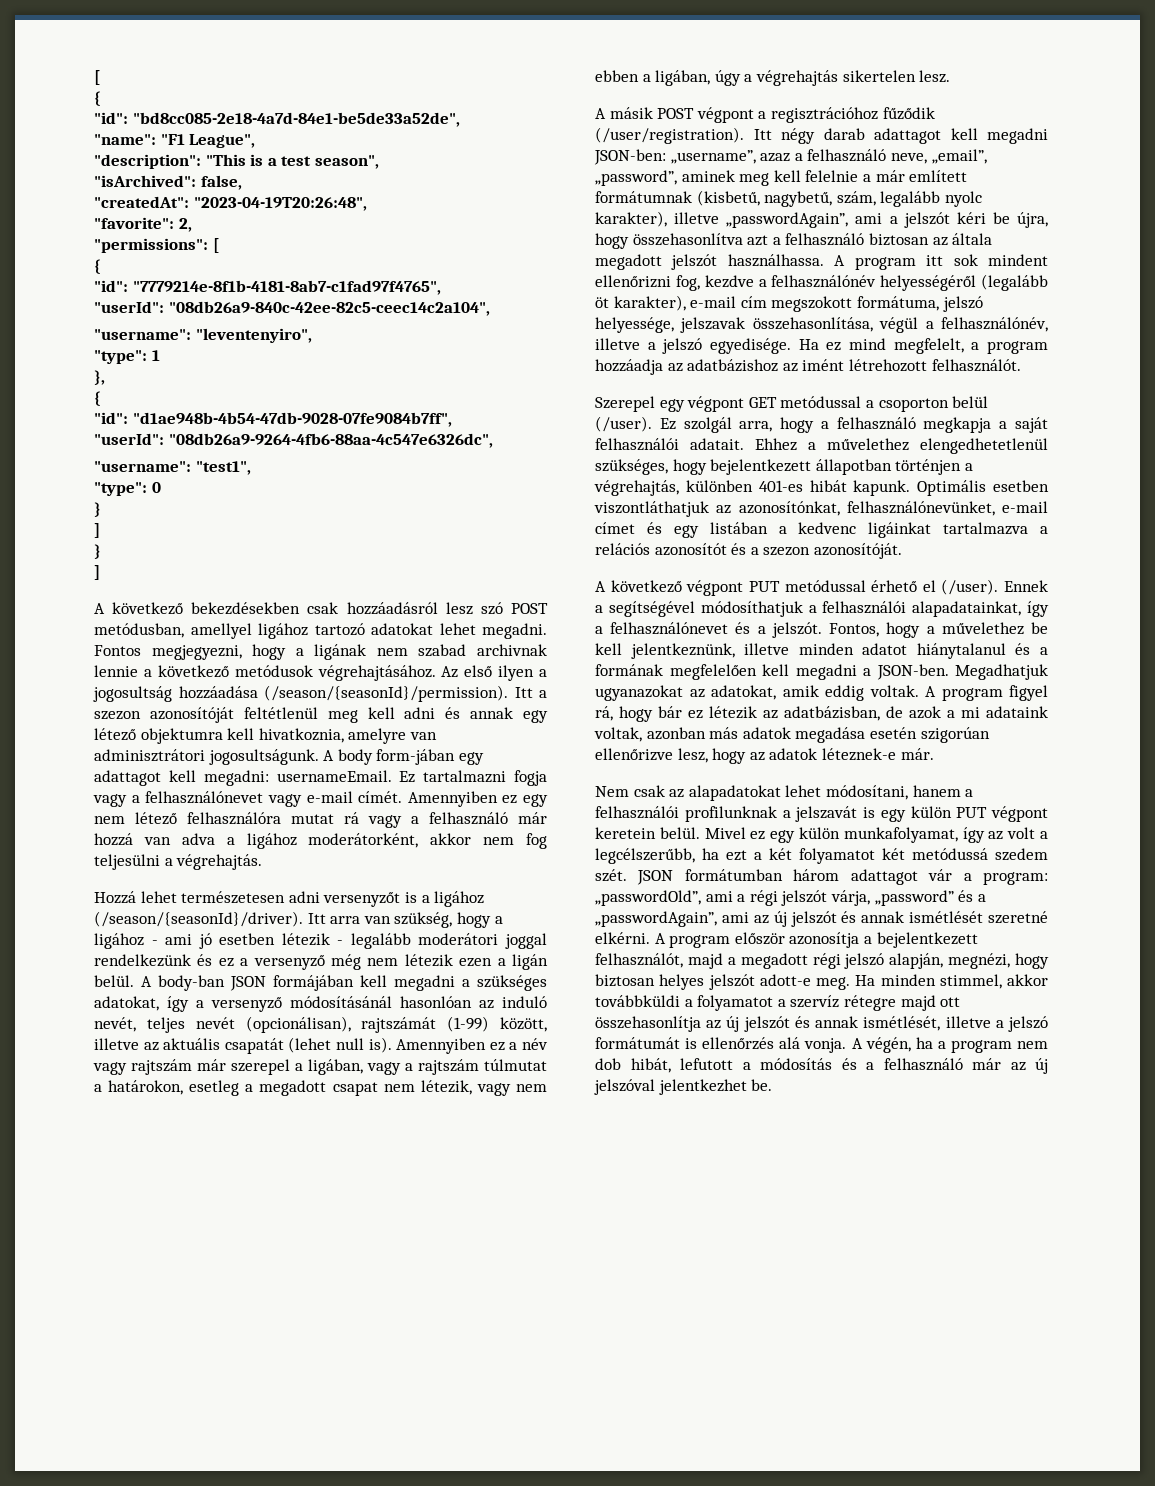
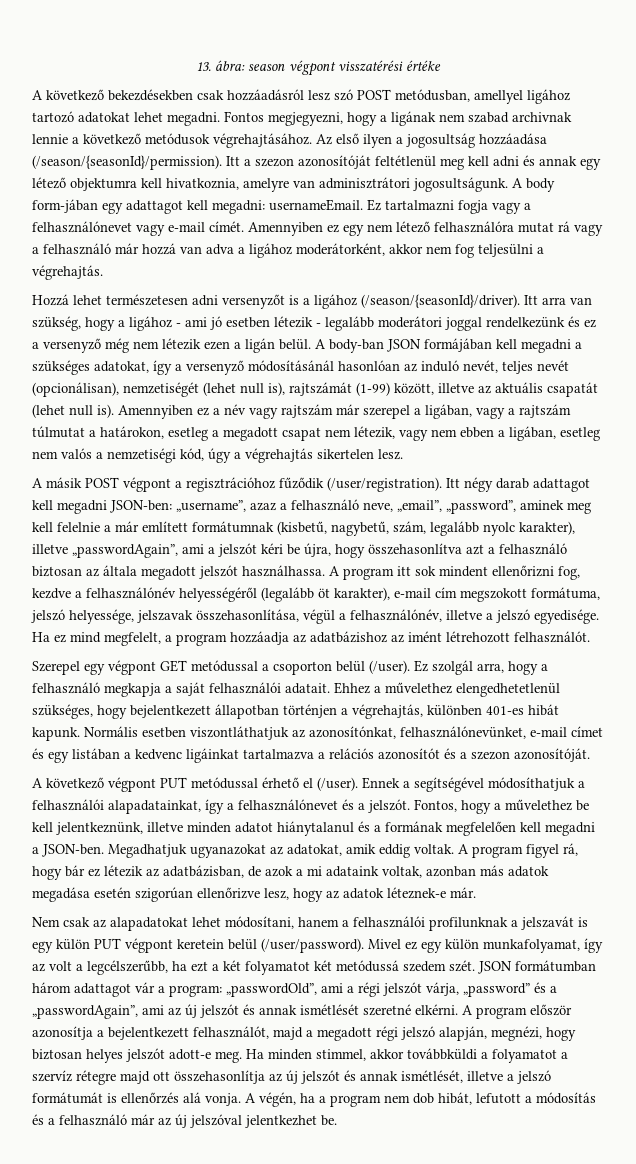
[94,70,100,85] [94,91,101,106] [94,112,460,127] [94,134,256,148] [94,154,379,169] [94,175,242,190] [94,196,367,211] [94,217,192,232] [94,238,219,253] [94,259,101,274] [94,280,441,295] [94,301,490,316] [94,328,312,343] [94,350,160,364] [94,370,105,385] [94,391,101,406] [94,412,452,427] [94,433,493,448] [94,461,251,475] [94,482,161,496] [94,502,101,517] [94,523,100,538] [94,544,101,559] [94,565,100,580] [ // { // "id": "bd8cc085-2e18-4a7d-84e1-be5de33a52de", // "name": "F1 League", // "description": "This is a test season", // "isArchived": false, // "createdAt": "2023-04-19T20:26:48", // "favorite": 2, // "permissions": [ // { // "id": "7779214e-8f1b-4181-8ab7-c1fad97f4765", // "userId": "08db26a9-840c-42ee-82c5-ceec14c2a104", // "username": "leventenyiro", // "type": 1 // }, // { // "id": "d1ae948b-4b54-47db-9028-07fe9084b7ff", // "userId": "08db26a9-9264-4fb6-88aa-4c547e6326dc", // "username": "test1", // "type": 0 // } // ] // } // ] -> [196,60,441,76] 13. ábra: season végpont visszatérési értéke
(351, 1024) none -> [123,382,285,397] nemzetiségét (lehet null is),
(711, 78) none -> [560,427,600,441] [32,448,204,463] esetleg nem valós a nemzetiségi kód,
[917,480,987,496] Optimális -> [84,726,138,737] Normális
[659,827,700,839] belül. -> [228,938,364,953] belül (/user/password).

